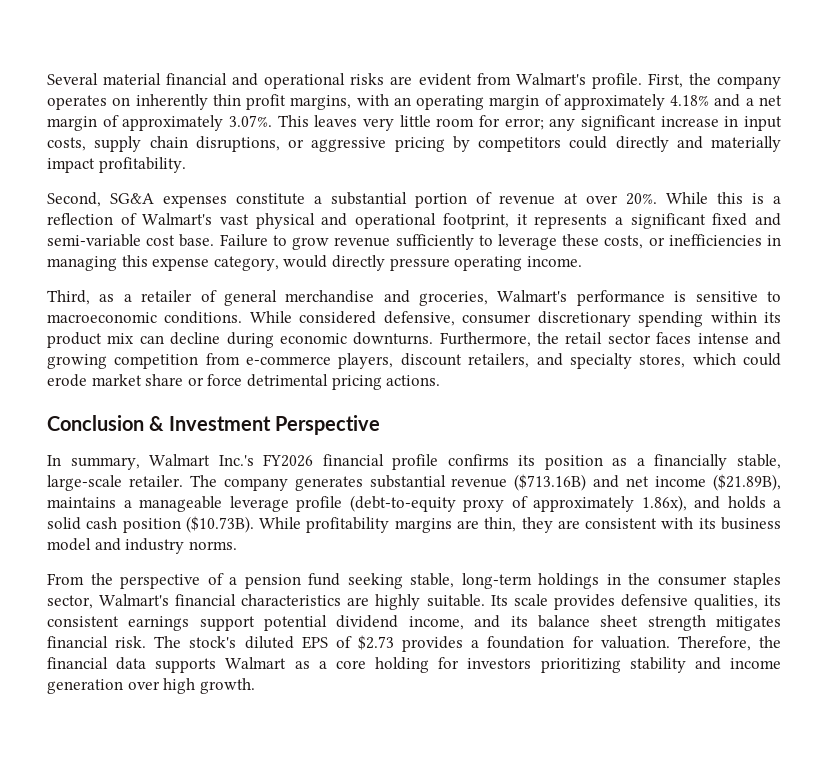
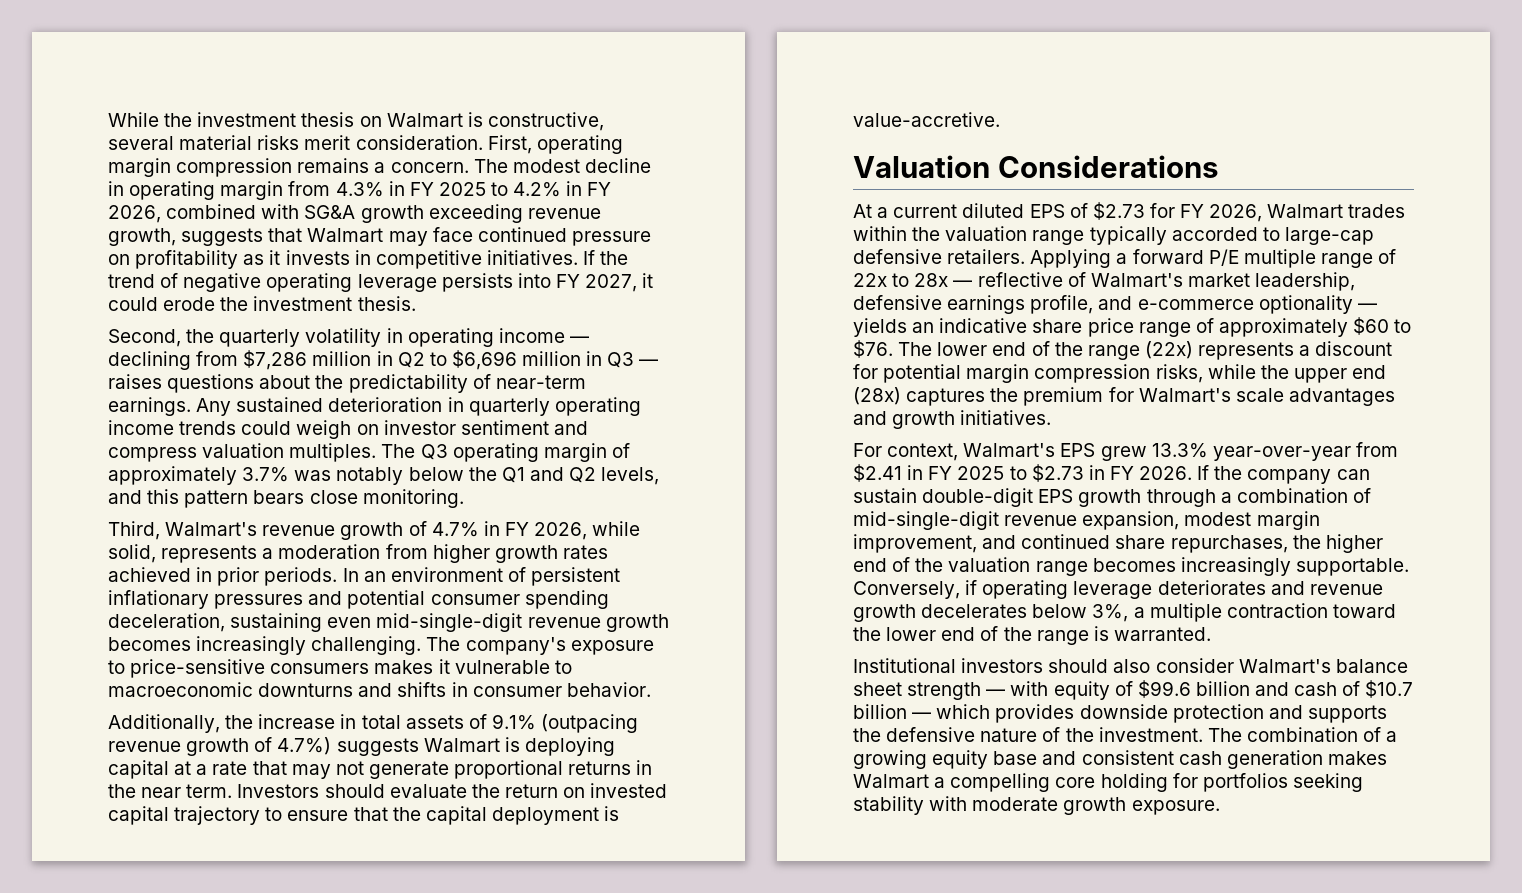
[47,73,782,89] [47,94,782,110] [47,115,782,131] [47,136,781,152] [47,157,186,173] [47,192,781,208] [47,213,781,229] [47,234,781,250] [47,255,582,271] [47,290,781,306] [47,311,782,327] [47,332,781,348] [47,353,782,369] [47,374,441,390] [47,415,380,435] [47,454,781,470] [47,474,781,491] [47,495,781,512] [47,516,782,533] [47,538,237,554] [47,573,781,589] [47,594,781,610] [47,615,782,631] [47,635,781,652] [47,657,781,673] [47,678,255,694] Several material financial and operational risks are evident from Walmart's profile. First, the company operates on inherently thin profit margins, with an operating margin of approximately 4.18% and a net margin of approximately 3.07%. This leaves very little room for error; any significant increase in input costs, supply chain disruptions, or aggressive pricing by competitors could directly and materially impact profitability. // Second, SG&A expenses constitute a substantial portion of revenue at over 20%. While this is a reflection of Walmart's vast physical and operational footprint, it represents a significant fixed and semi-variable cost base. Failure to grow revenue sufficiently to leverage these costs, or inefficiencies in managing this expense category, would directly pressure operating income. // Third, as a retailer of general merchandise and groceries, Walmart's performance is sensitive to macroeconomic conditions. While considered defensive, consumer discretionary spending within its product mix can decline during economic downturns. Furthermore, the retail sector faces intense and growing competition from e-commerce players, discount retailers, and specialty stores, which could erode market share or force detrimental pricing actions. // Conclusion & Investment Perspective // In summary, Walmart Inc.'s FY2026 financial profile confirms its position as a financially stable, large-scale retailer. The company generates substantial revenue ($713.16B) and net income ($21.89B), maintains a manageable leverage profile (debt-to-equity proxy of approximately 1.86x), and holds a solid cash position ($10.73B). While profitability margins are thin, they are consistent with its business model and industry norms. // From the perspective of a pension fund seeking stable, long-term holdings in the consumer staples sector, Walmart's financial characteristics are highly suitable. Its scale provides defensive qualities, its consistent earnings support potential dividend income, and its balance sheet strength mitigates financial risk. The stock's diluted EPS of $2.73 provides a foundation for valuation. Therefore, the financial data supports Walmart as a core holding for investors prioritizing stability and income generation over high growth. -> [108,112,604,131] [108,135,623,154] [108,158,651,177] [108,181,612,200] [108,204,601,223] [108,227,651,246] [108,250,629,269] [108,273,654,292] [108,296,416,311] [108,328,589,347] [108,350,659,370] [108,374,586,393] [108,397,641,416] [108,420,588,439] [108,443,630,462] [108,466,660,485] [108,489,464,508] [108,521,641,540] [108,544,608,563] [108,567,621,586] [108,590,609,609] [108,613,669,632] [108,636,654,655] [108,659,572,678] [108,682,651,697] [108,714,639,733] [108,737,615,756] [108,760,653,779] [108,783,668,798] [108,806,620,825] [853,112,1000,127] [853,155,1219,178] [853,202,1406,222] [853,226,1374,245] [853,249,1397,268] [853,272,1356,291] [853,295,1377,314] [853,317,1412,337] [853,340,1393,360] [853,364,1387,383] [853,387,1395,406] [853,410,1052,429] [853,442,1398,461] [853,464,1370,484] [853,488,1371,507] [853,511,1320,530] [853,534,1383,553] [853,557,1409,576] [853,580,1383,599] [853,603,1396,622] [853,626,1211,645] [853,658,1408,673] [853,680,1414,700] [853,704,1387,723] [853,727,1398,742] [853,750,1387,769] [853,773,1363,792] [853,796,1220,815] While the investment thesis on Walmart is constructive, several material risks merit consideration. First, operating margin compression remains a concern. The modest decline in operating margin from 4.3% in FY 2025 to 4.2% in FY 2026, combined with SG&A growth exceeding revenue growth, suggests that Walmart may face continued pressure on profitability as it invests in competitive initiatives. If the trend of negative operating leverage persists into FY 2027, it could erode the investment thesis. // Second, the quarterly volatility in operating income — declining from $7,286 million in Q2 to $6,696 million in Q3 — raises questions about the predictability of near-term earnings. Any sustained deterioration in quarterly operating income trends could weigh on investor sentiment and compress valuation multiples. The Q3 operating margin of approximately 3.7% was notably below the Q1 and Q2 levels, and this pattern bears close monitoring. // Third, Walmart's revenue growth of 4.7% in FY 2026, while solid, represents a moderation from higher growth rates achieved in prior periods. In an environment of persistent inflationary pressures and potential consumer spending deceleration, sustaining even mid-single-digit revenue growth becomes increasingly challenging. The company's exposure to price-sensitive consumers makes it vulnerable to macroeconomic downturns and shifts in consumer behavior. // Additionally, the increase in total assets of 9.1% (outpacing revenue growth of 4.7%) suggests Walmart is deploying capital at a rate that may not generate proportional returns in the near term. Investors should evaluate the return on invested capital trajectory to ensure that the capital deployment is value-accretive. // Valuation Considerations // At a current diluted EPS of $2.73 for FY 2026, Walmart trades within the valuation range typically accorded to large-cap defensive retailers. Applying a forward P/E multiple range of 22x to 28x — reflective of Walmart's market leadership, defensive earnings profile, and e-commerce optionality — yields an indicative share price range of approximately $60 to $76. The lower end of the range (22x) represents a discount for potential margin compression risks, while the upper end (28x) captures the premium for Walmart's scale advantages and growth initiatives. // For context, Walmart's EPS grew 13.3% year-over-year from $2.41 in FY 2025 to $2.73 in FY 2026. If the company can sustain double-digit EPS growth through a combination of mid-single-digit revenue expansion, modest margin improvement, and continued share repurchases, the higher end of the valuation range becomes increasingly supportable. Conversely, if operating leverage deteriorates and revenue growth decelerates below 3%, a multiple contraction toward the lower end of the range is warranted. // Institutional investors should also consider Walmart's balance sheet strength — with equity of $99.6 billion and cash of $10.7 billion — which provides downside protection and supports the defensive nature of the investment. The combination of a growing equity base and consistent cash generation makes Walmart a compelling core holding for portfolios seeking stability with moderate growth exposure.

